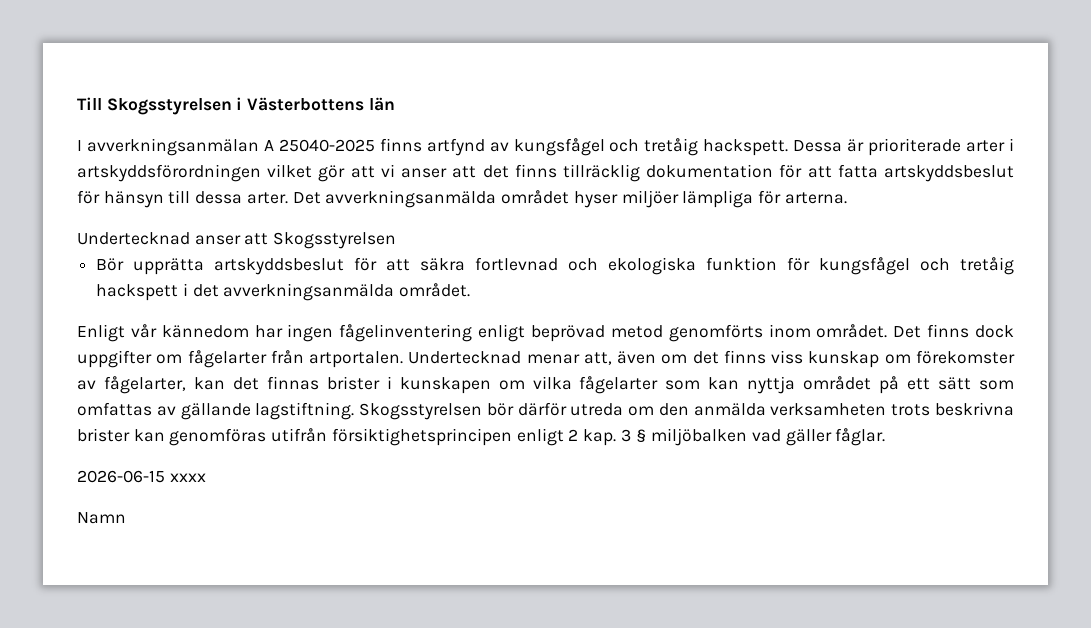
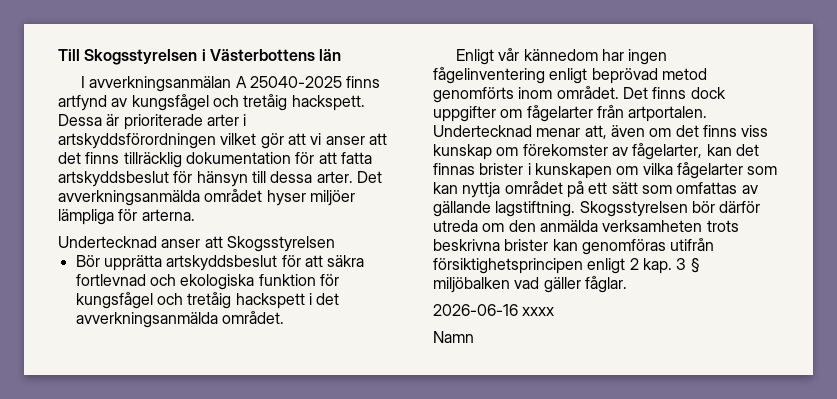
[77,470,165,483] 2026-06-15 -> [433,304,518,316] 2026-06-16

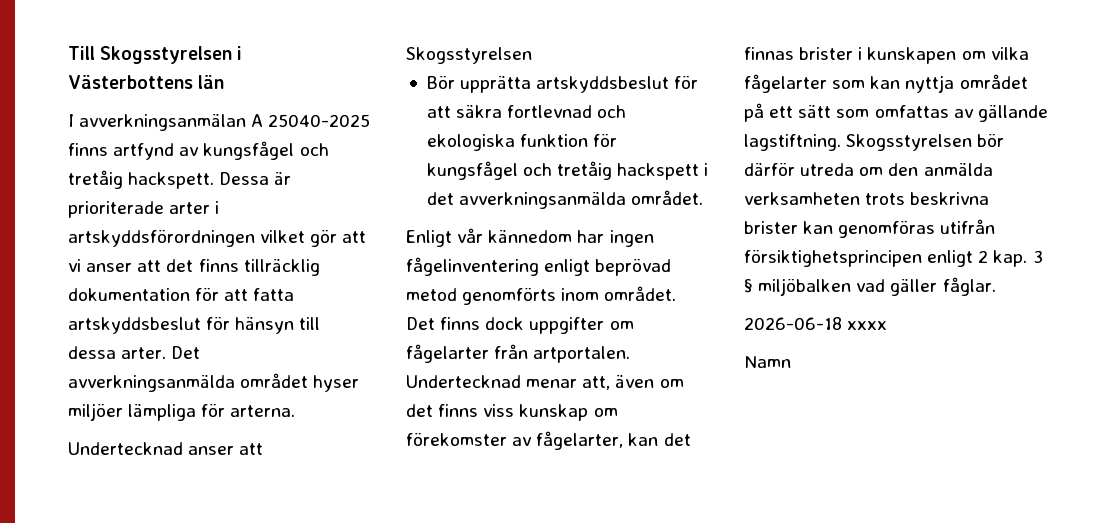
[433,304,518,316] 2026-06-16 -> [744,317,842,330] 2026-06-18

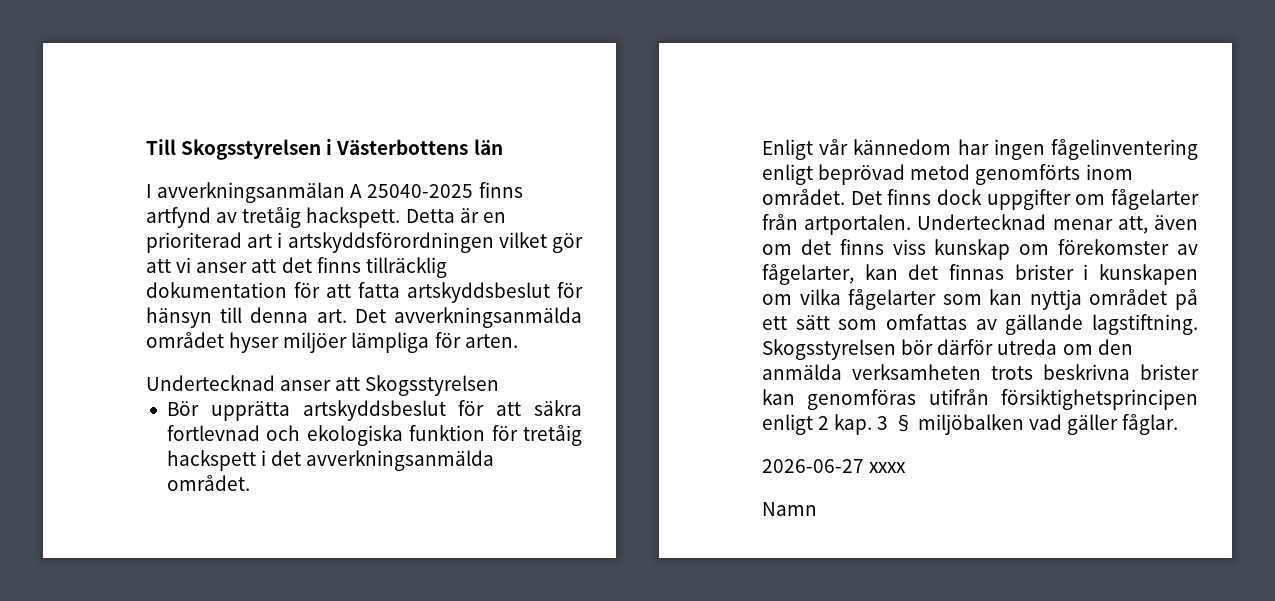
[203,141,329,160] [68,170,292,189] [68,201,211,218] kungsfågel och tretåig hackspett. Dessa är prioriterade arter -> [242,207,506,228] [146,232,273,253] tretåig hackspett. Detta är en prioriterad art
[68,346,167,359] dessa arter. -> [250,307,347,323] denna art.
[230,405,296,417] arterna. -> [464,334,518,348] arten.
[426,161,553,180] kungsfågel och -> (518, 433) none
[744,317,842,330] 2026-06-18 -> [762,459,864,473] 2026-06-27

